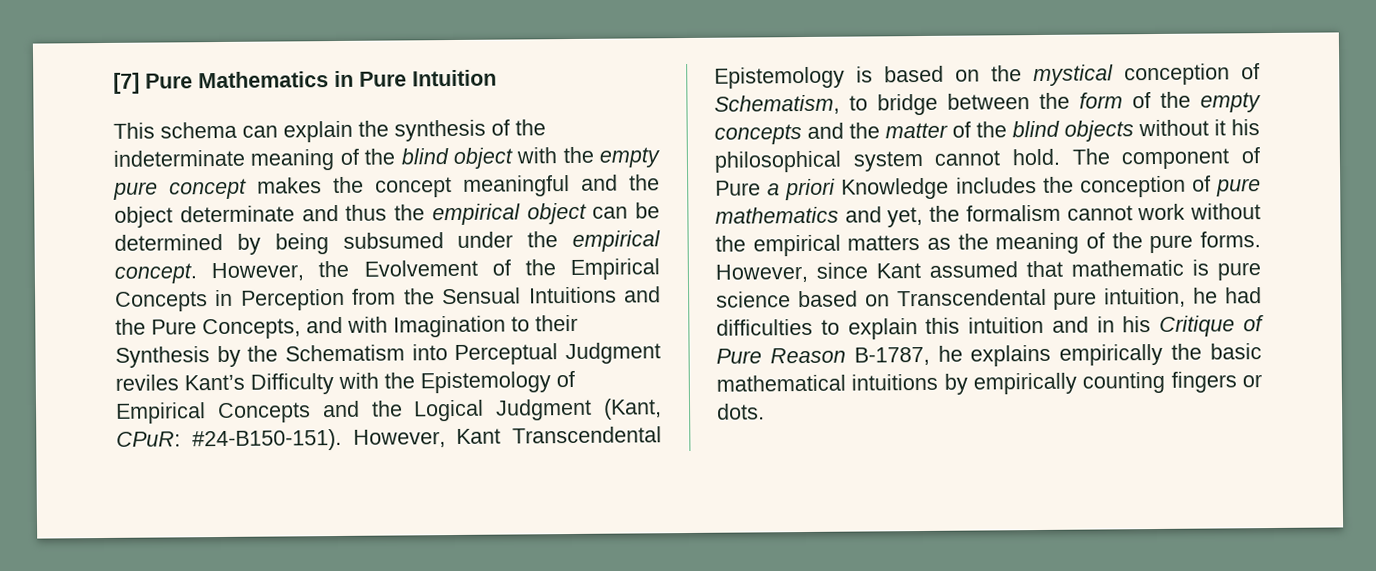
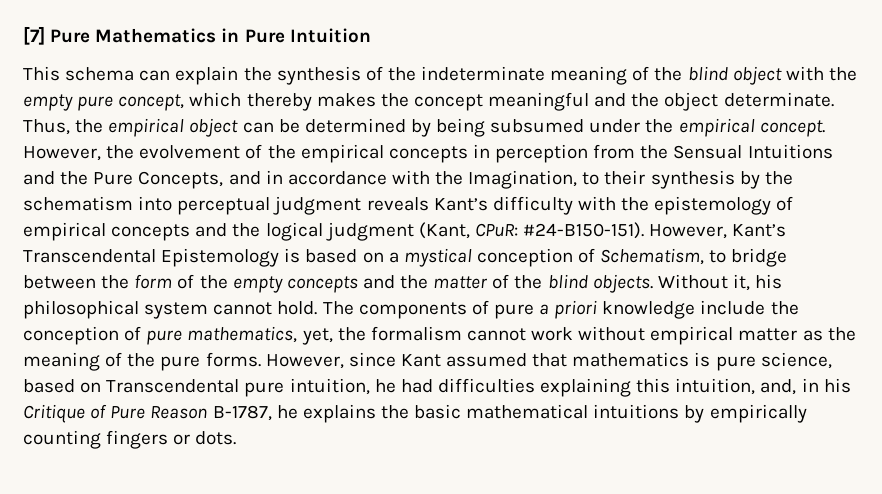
[169,178,247,200] concept -> [118,92,312,111] concept, which thereby
[179,204,388,223] determinate and thus -> [723,92,834,107] [23,119,70,135] determinate. Thus,
[363,258,660,281] [115,288,345,312] Evolvement of the Empirical Concepts in Perception -> [139,144,589,163] evolvement of the empirical concepts in perception
[347,315,506,338] with Imagination -> [265,170,578,189] in accordance with the Imagination,
[115,346,210,368] Synthesis -> [650,170,735,189] synthesis
[285,342,661,365] [115,370,575,395] [115,398,593,424] Schematism into Perceptual Judgment reviles Kant’s Difficulty with the Epistemology of Empirical Concepts and the Logical Judgment -> [23,196,794,215] [23,222,414,241] schematism into perceptual judgment reveals Kant’s difficulty with the epistemology of empirical concepts and the logical judgment
[456,428,502,444] Kant -> [732,224,787,237] Kant’s
[991,65,1022,82] the -> [388,252,399,263] a
[1064,119,1226,142] objects without it -> [592,274,750,293] objects. Without it,
[1121,147,1260,170] [715,177,1037,201] component of Pure a priori Knowledge includes -> [358,300,766,319] components of pure a priori knowledge include
[715,206,882,224] mathematics and -> [187,326,298,343] mathematics,
[715,234,921,257] the empirical matters -> [650,326,798,345] empirical matter
[1071,259,1184,277] mathematic -> [572,352,690,367] mathematics
[716,291,791,308] science -> [760,352,832,369] science,
[820,316,1089,340] to explain this intuition and -> [540,378,797,397] explaining this intuition, and,
[1059,343,1164,366] empirically -> (376, 413) none

